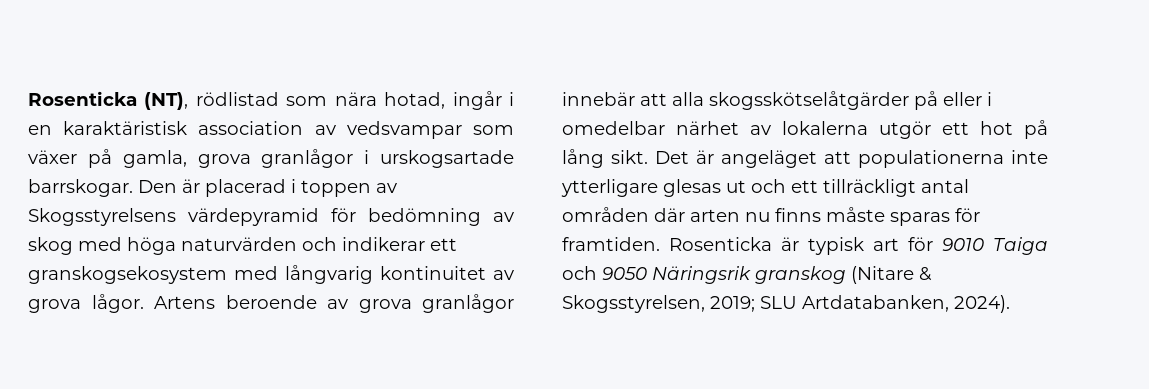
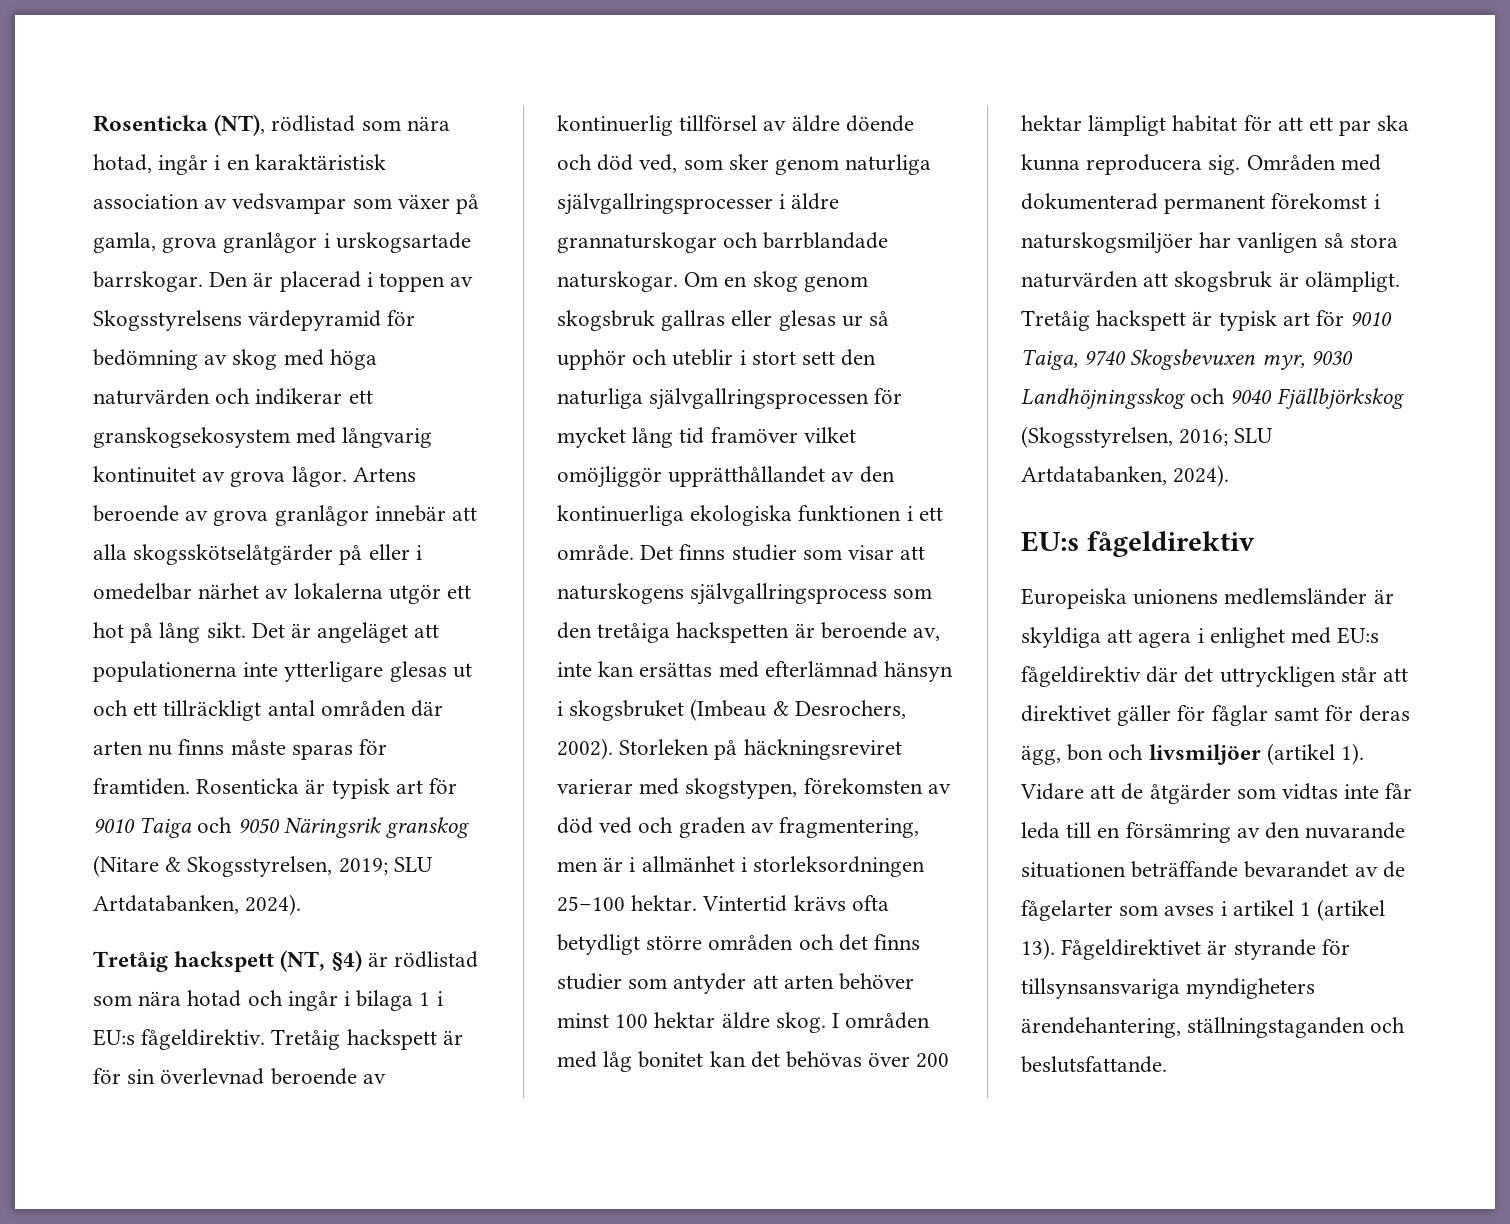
(1010, 304) none -> [93,950,479,972] [93,990,443,1011] [93,1029,463,1050] [93,1068,386,1085] [557,115,914,136] [557,154,932,175] [557,193,840,215] [557,232,889,253] [557,271,868,292] [557,310,890,331] [557,349,877,370] [557,388,903,410] [557,427,856,448] [557,466,895,488] [557,505,943,526] [557,544,926,561] [557,583,933,605] [557,622,941,643] [557,661,954,682] [557,699,906,721] [557,738,902,760] [557,778,951,799] [557,817,920,838] [557,856,926,877] [557,895,889,912] [557,934,921,955] [557,973,915,994] [557,1012,931,1033] [557,1051,950,1072] [1021,115,1410,136] [1021,154,1381,175] [1021,193,1380,214] [1021,232,1398,254] [1021,271,1400,292] [1021,310,1393,331] [1021,349,1353,370] [1021,388,1404,409] [1021,426,1274,448] [1021,465,1230,487] [1021,531,1255,557] [1021,588,1394,609] [1021,627,1380,648] [1021,666,1409,687] [1021,705,1411,726] [1021,743,1365,765] [1020,783,1413,804] [1021,822,1406,843] [1021,861,1405,878] [1021,899,1386,921] [1021,938,1350,960] [1021,978,1316,999] [1021,1017,1406,1038] [1021,1056,1167,1073] // Tretåig hackspett (NT, §4) är rödlistad som nära hotad och ingår i bilaga 1 i EU:s fågeldirektiv. Tretåig hackspett är för sin överlevnad beroende av kontinuerlig tillförsel av äldre döende och död ved, som sker genom naturliga självgallringsprocesser i äldre grannaturskogar och barrblandade naturskogar. Om en skog genom skogsbruk gallras eller glesas ur så upphör och uteblir i stort sett den naturliga självgallringsprocessen för mycket lång tid framöver vilket omöjliggör upprätthållandet av den kontinuerliga ekologiska funktionen i ett område. Det finns studier som visar att naturskogens självgallringsprocess som den tretåiga hackspetten är beroende av, inte kan ersättas med efterlämnad hänsyn i skogsbruket (Imbeau & Desrochers, 2002). Storleken på häckningsreviret varierar med skogstypen, förekomsten av död ved och graden av fragmentering, men är i allmänhet i storleksordningen 25–100 hektar. Vintertid krävs ofta betydligt större områden och det finns studier som antyder att arten behöver minst 100 hektar äldre skog. I områden med låg bonitet kan det behövas över 200 hektar lämpligt habitat för att ett par ska kunna reproducera sig. Områden med dokumenterad permanent förekomst i naturskogsmiljöer har vanligen så stora naturvärden att skogsbruk är olämpligt. Tretåig hackspett är typisk art för 9010 Taiga, 9740 Skogsbevuxen myr, 9030 Landhöjningsskog och 9040 Fjällbjörkskog (Skogsstyrelsen, 2016; SLU Artdatabanken, 2024). // EU:s fågeldirektiv // Europeiska unionens medlemsländer är skyldiga att agera i enlighet med EU:s fågeldirektiv där det uttryckligen står att direktivet gäller för fåglar samt för deras ägg, bon och livsmiljöer (artikel 1). Vidare att de åtgärder som vidtas inte får leda till en försämring av den nuvarande situationen beträffande bevarandet av de fågelarter som avses i artikel 1 (artikel 13). Fågeldirektivet är styrande för tillsynsansvariga myndigheters ärendehantering, ställningstaganden och beslutsfattande.

